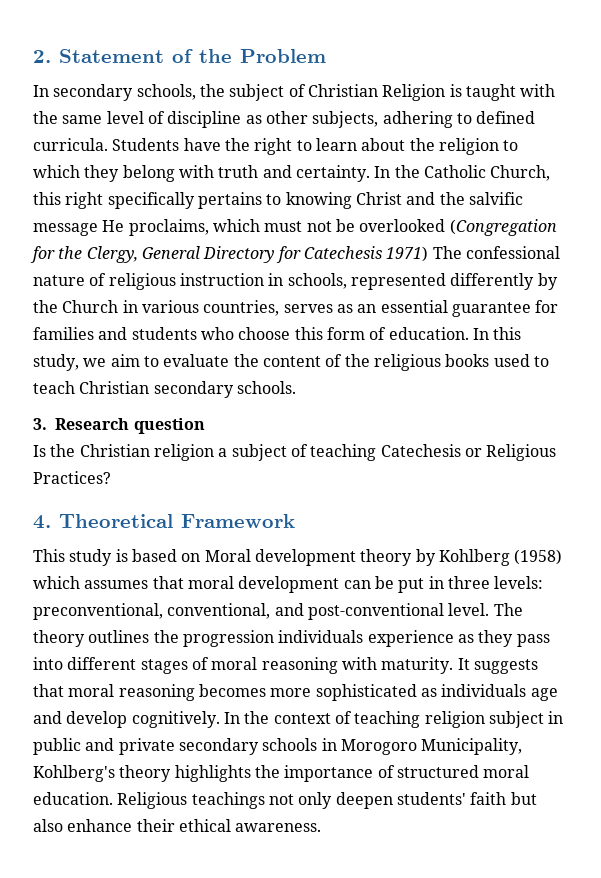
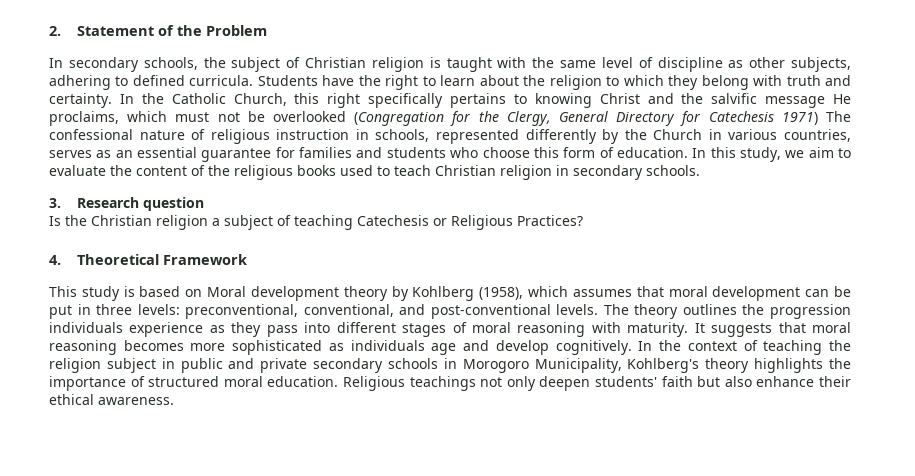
[382,84,446,101] Religion -> [371,57,424,72] religion
(150, 387) none -> [500,165,569,180] religion in
[514,549,563,565] (1958) -> [479,287,524,300] (1958),
[448,603,490,616] level. -> [556,304,599,315] levels.
(421, 719) none -> [829,340,852,351] the

